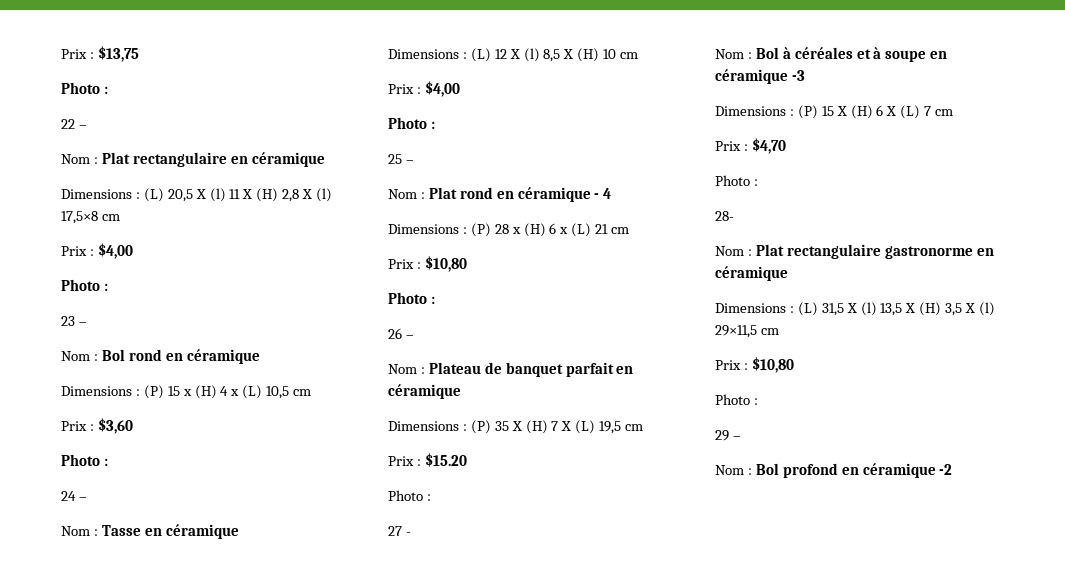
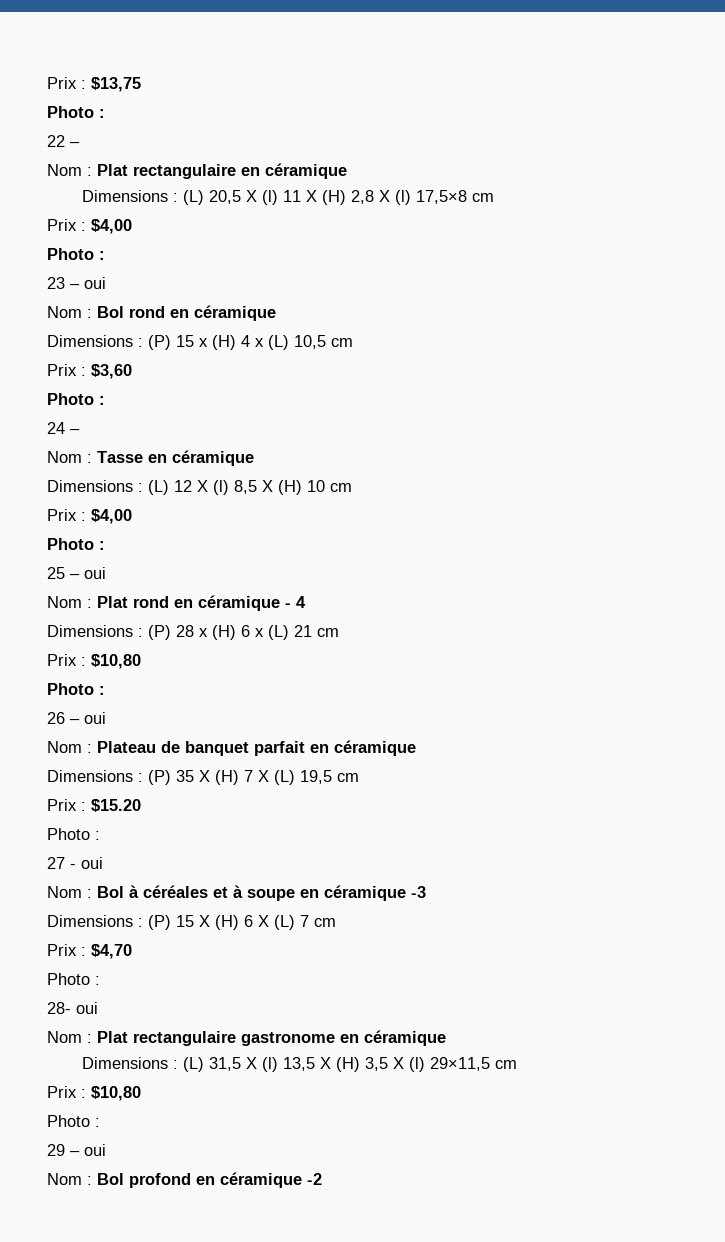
(87, 324) none -> [84,277,106,289] oui
(414, 162) none -> [84,567,106,579] oui
(414, 337) none -> [84,712,106,724] oui
(411, 534) none -> [81,857,103,869] oui
[715,244,973,259] // Nom : Plat rectangulaire gastronorme -> [76,1002,98,1014] [47,1031,335,1046] oui // Nom : Plat rectangulaire gastronome
(741, 438) none -> [84,1144,106,1156] oui

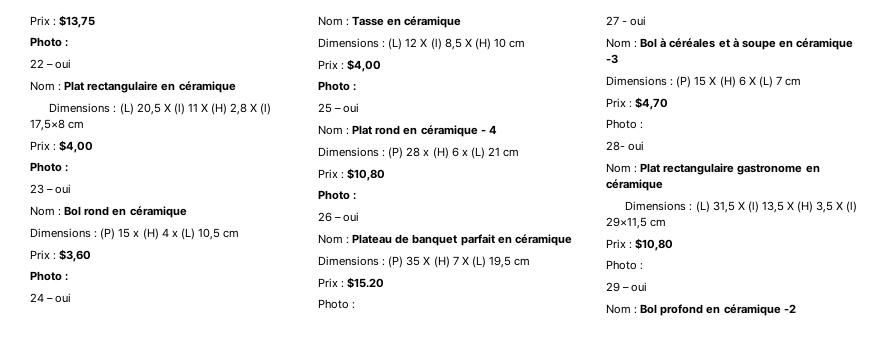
(80, 144) none -> [55,59,72,69] oui
(80, 431) none -> [55,293,72,303] oui

